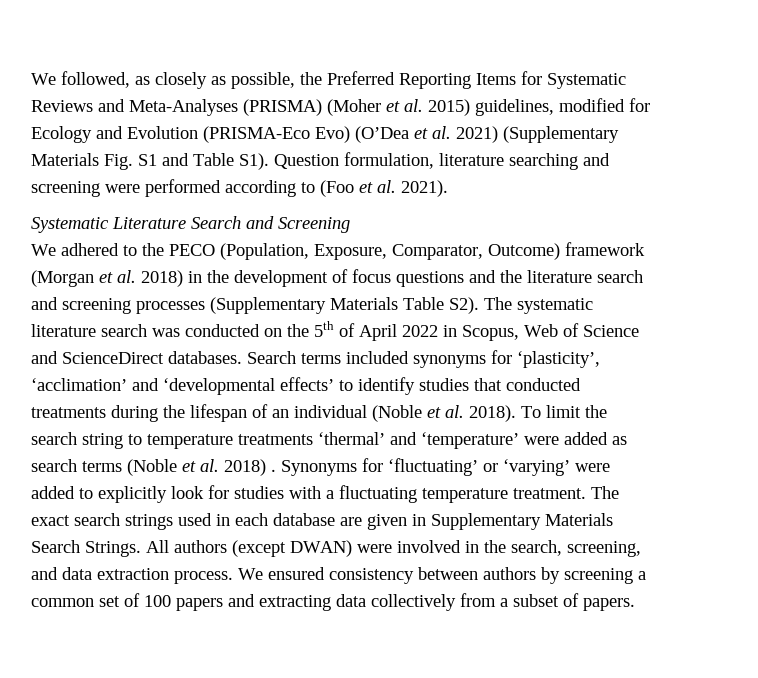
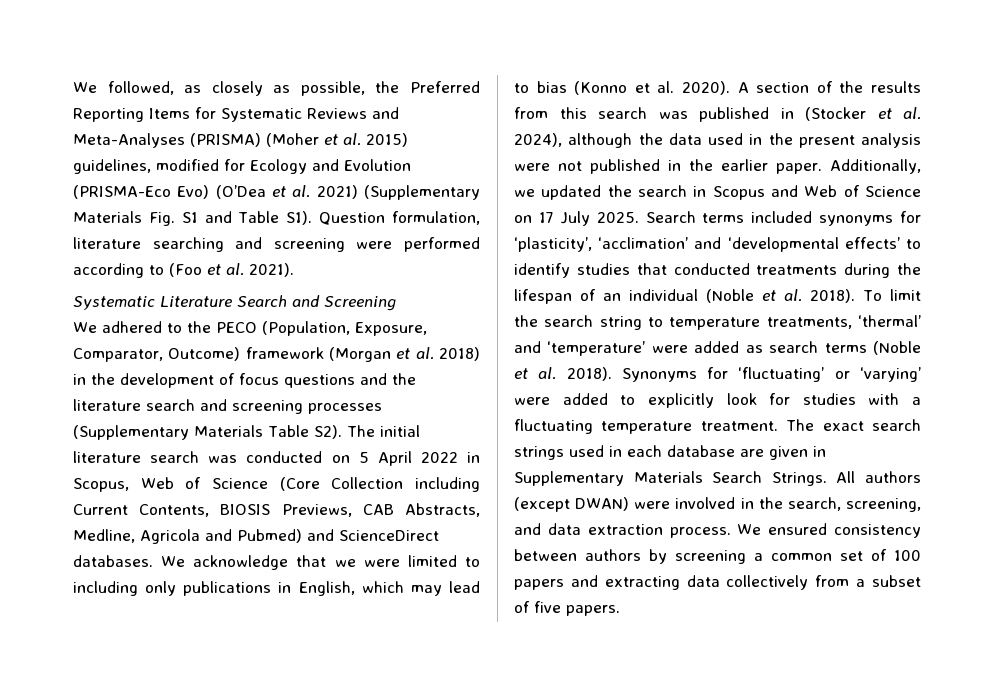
[517,298,593,314] systematic -> [379,425,420,437] initial
[287,321,355,337] the 5th of -> [358,452,369,463] 5
[31,351,242,364] and ScienceDirect databases. -> [279,477,480,492] [73,503,480,517] [73,529,439,544] [73,555,481,570] [73,581,481,596] [514,81,921,95] [514,107,921,122] [514,133,921,148] [514,159,921,174] [514,185,921,200] [514,211,639,226] (Core Collection including Current Contents, BIOSIS Previews, CAB Abstracts, Medline, Agricola and Pubmed) and ScienceDirect databases. We acknowledge that we were limited to including only publications in English, which may lead to bias (Konno et al. 2020). A section of the results from this search was published in (Stocker et al. 2024), although the data used in the present analysis were not published in the earlier paper. Additionally, we updated the search in Scopus and Web of Science on 17 July 2025.
[238,434,313,445] treatments -> [766,317,852,329] treatments,
[224,459,276,476] 2018) . -> [566,367,612,381] 2018).
(579, 600) none -> [534,601,561,613] five

